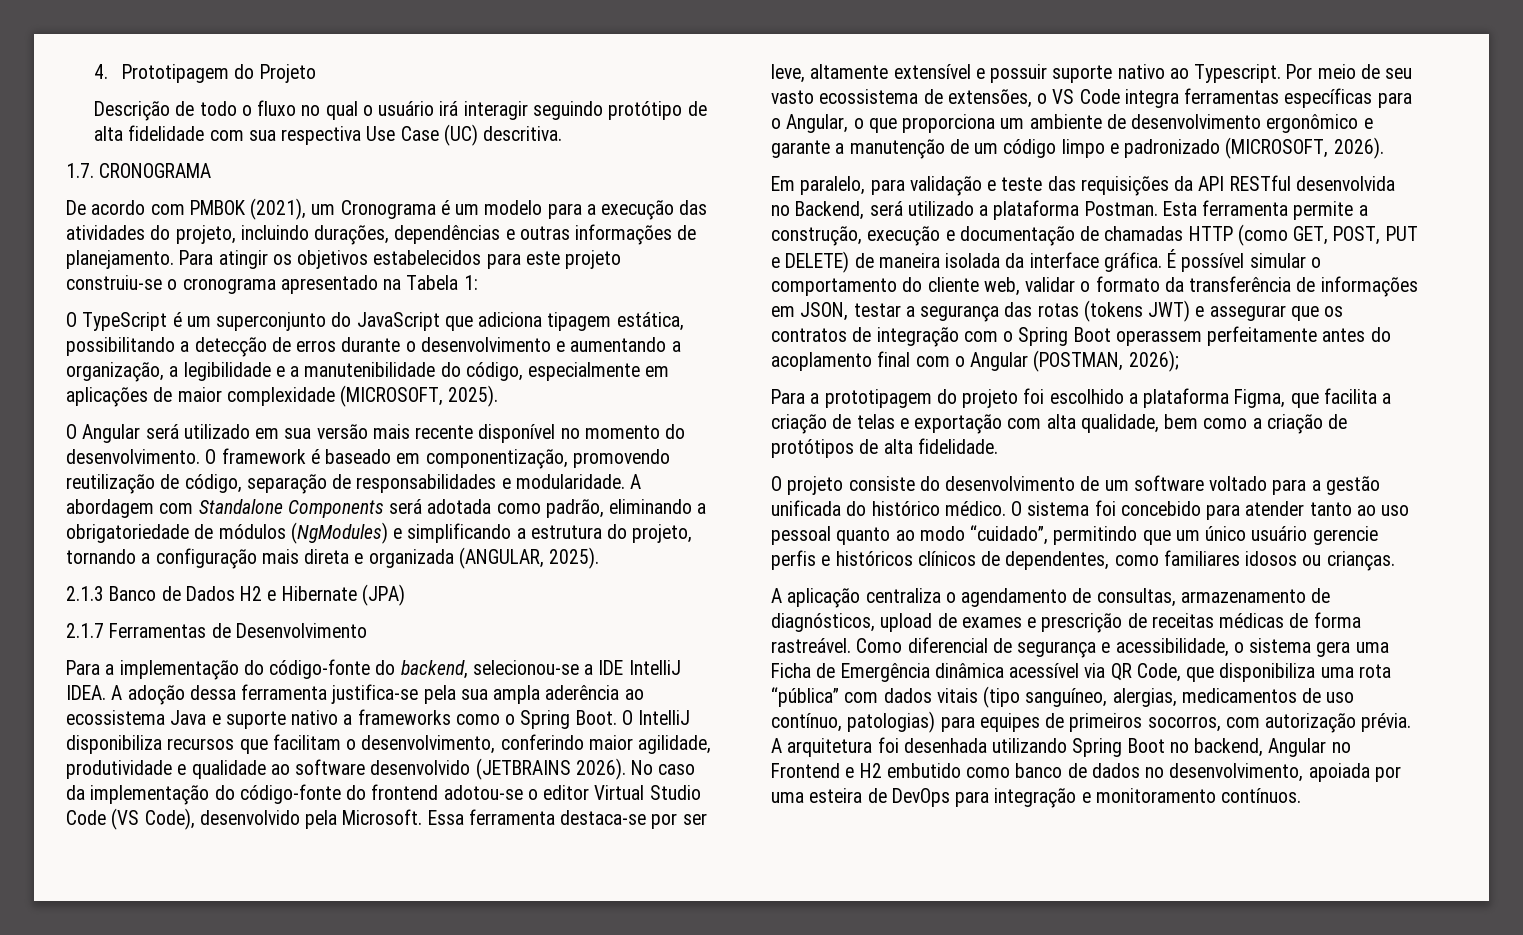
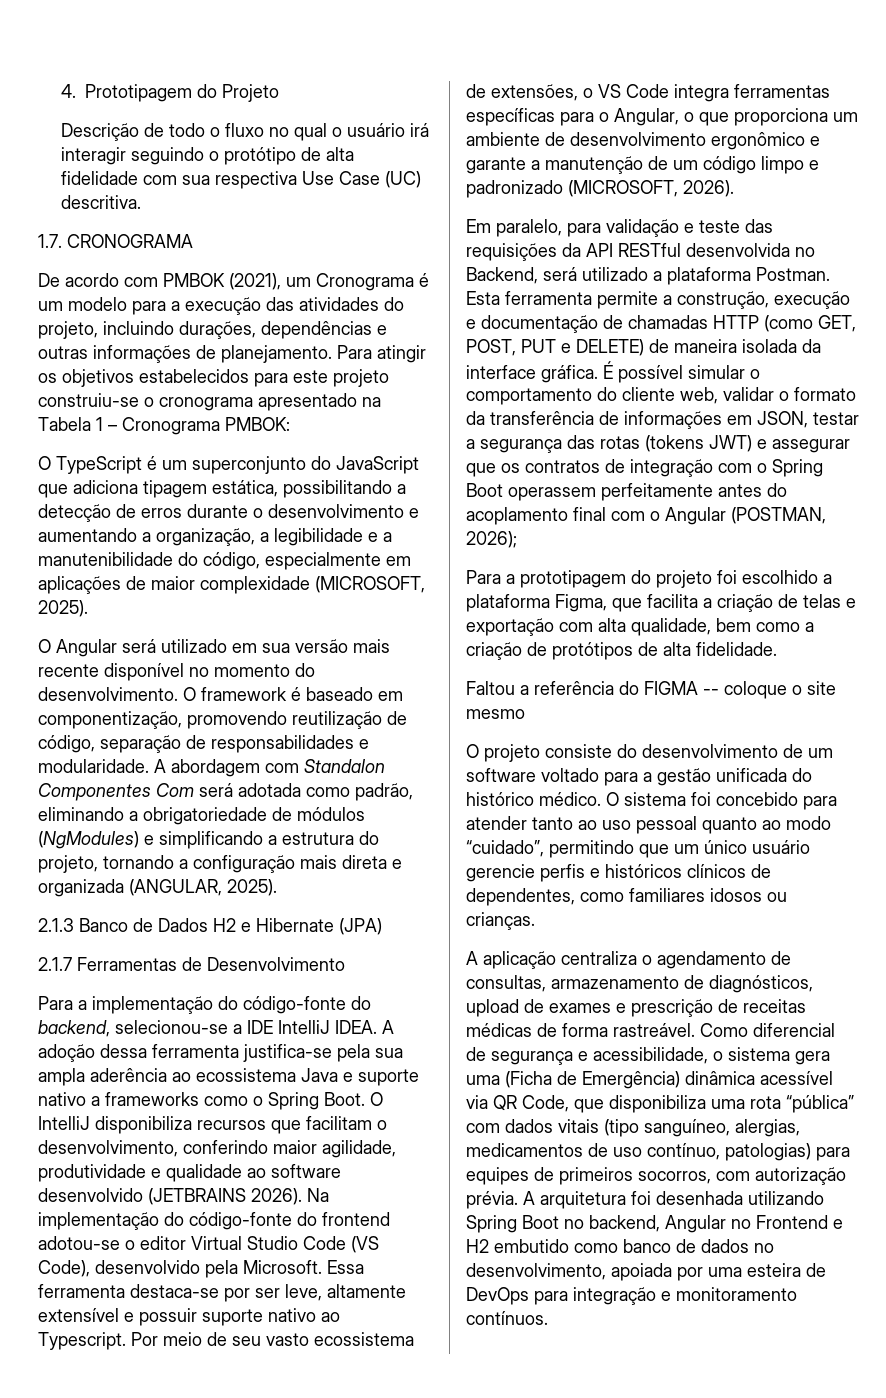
(603, 110) none -> [209,151,220,161] o
[463,275,478,290] 1: -> [96,417,290,435] 1 – Cronograma PMBOK:
[198,499,384,518] Standalone Components -> [304,759,385,773] [38,783,194,801] Standalon Componentes Com
[631,760,696,775] [66,785,85,800] No caso da -> [307,1188,329,1202] Na
(998, 446) none -> [466,681,836,699] [466,709,525,719] // Faltou a referência do FIGMA -- coloque o site mesmo
[771,663,930,682] Ficha de Emergência -> [505,1071,680,1089] (Ficha de Emergência)

